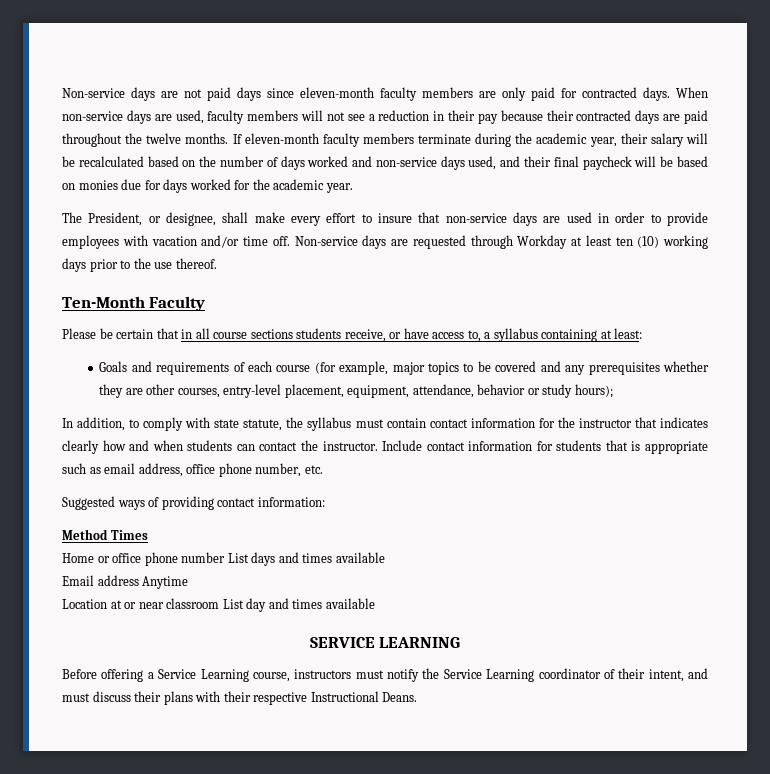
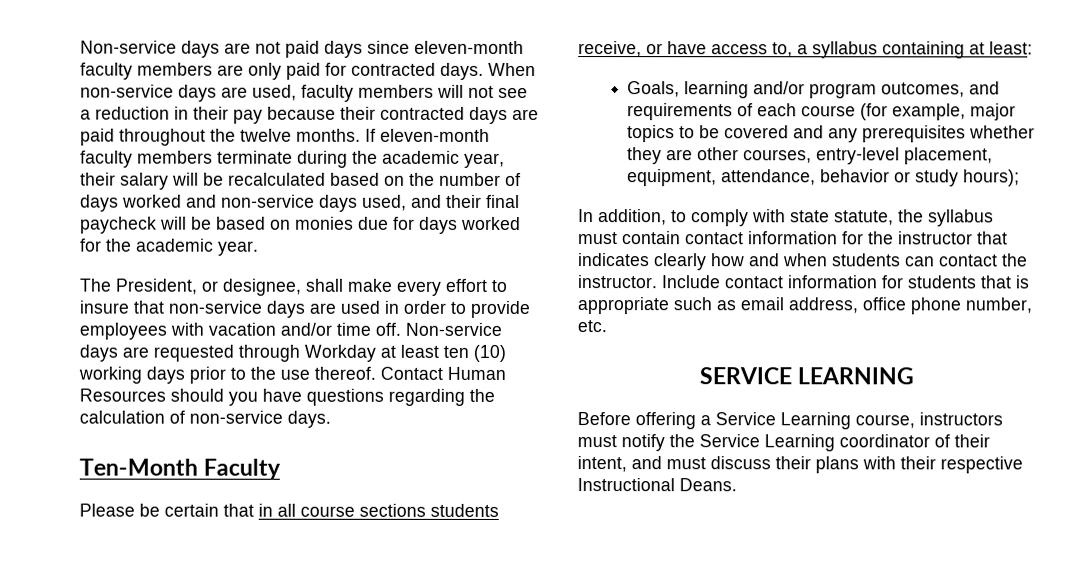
(217, 263) none -> [380,366,506,380] [79,388,495,406] [79,410,331,428] Contact Human Resources should you have questions regarding the calculation of non-service days.
[99,361,128,372] Goals -> [627,81,966,99] Goals, learning and/or program outcomes,
[62,496,325,510] [62,529,148,540] [62,552,385,566] [62,575,189,589] [62,598,375,612] // Suggested ways of providing contact information: // Method Times // Home or office phone number List days and times available // Email address Anytime // Location at or near classroom List day and times available -> (607, 326) none

